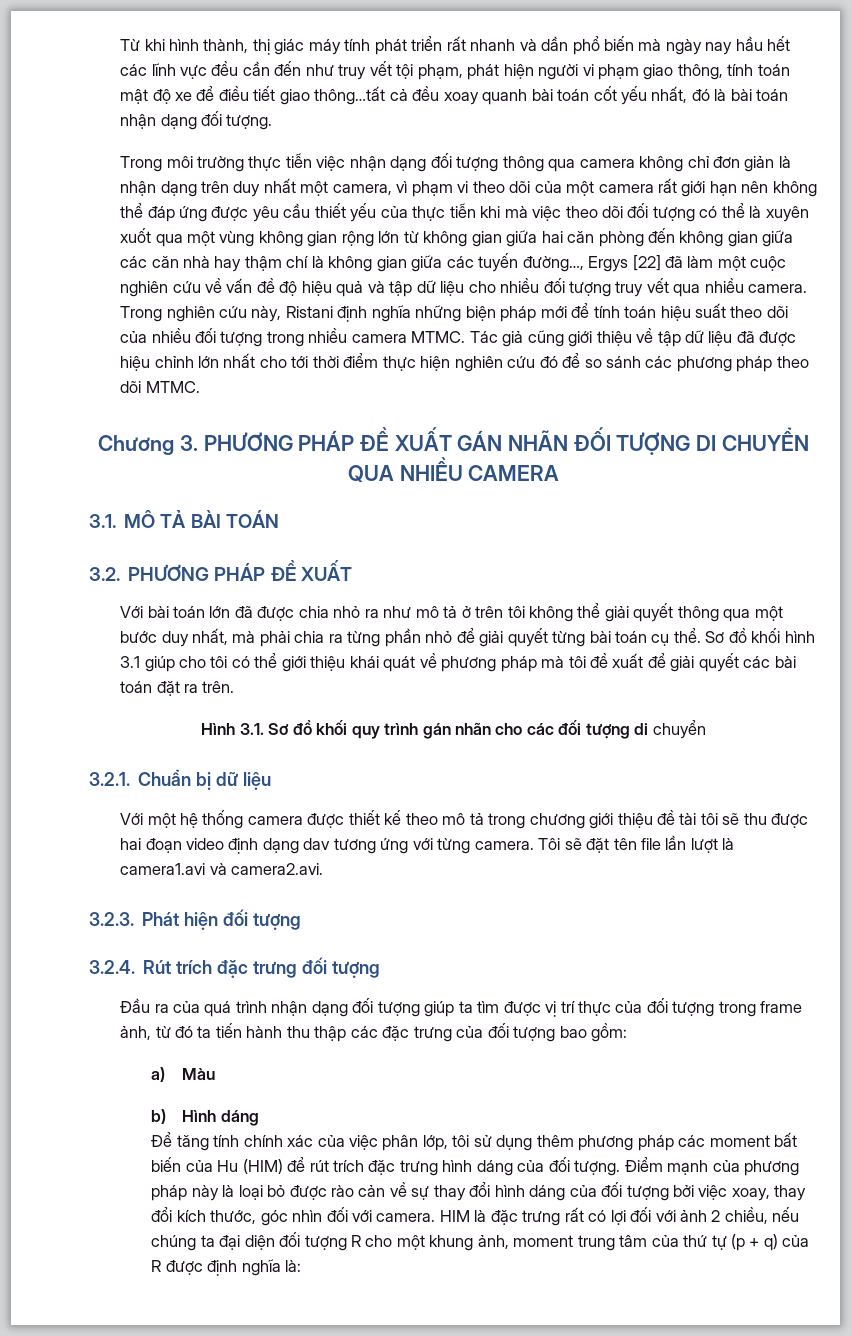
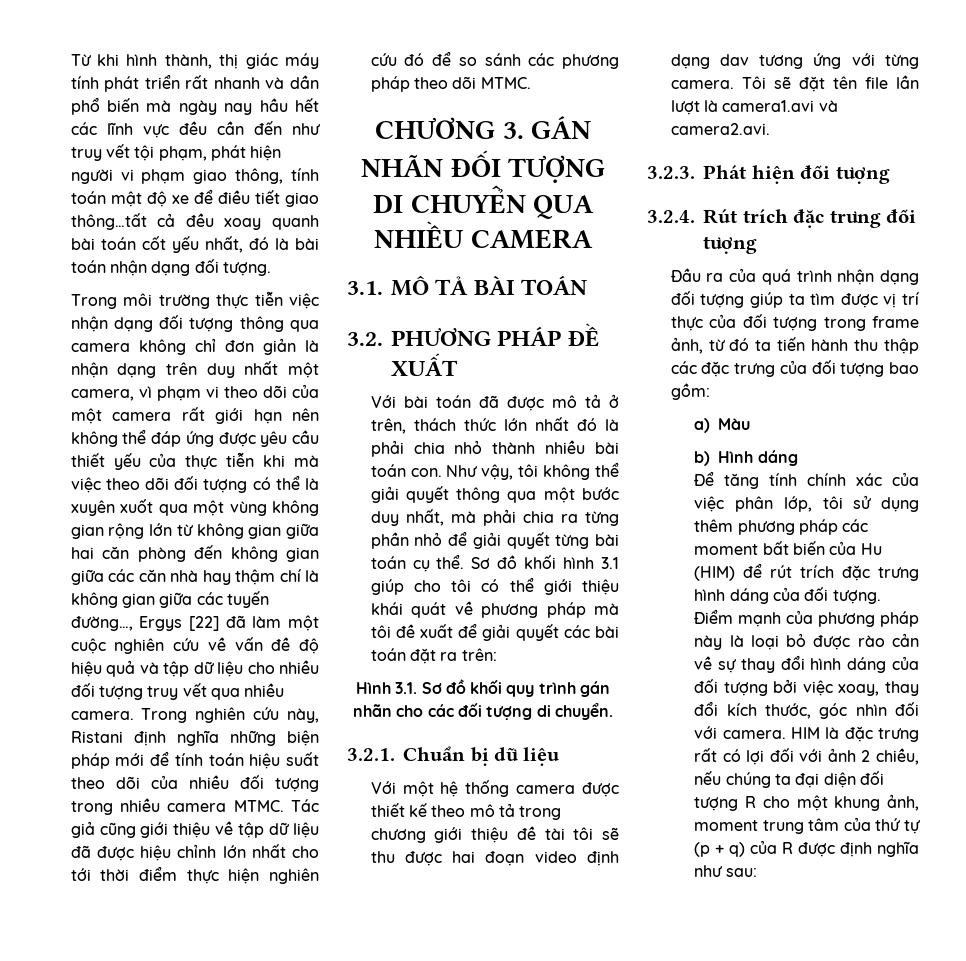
[98,427,452,455] Chương 3. PHƯƠNG PHÁP ĐỀ XUẤT -> [375,117,524,139] CHƯƠNG 3.
[209,606,504,621] lớn đã được chia nhỏ ra như mô tả ở trên -> [478,394,619,411] [370,417,619,434] [370,440,619,457] [370,464,514,480] đã được mô tả ở trên, thách thức lớn nhất đó là phải chia nhỏ thành nhiều bài toán con. Như vậy,
[202,681,235,693] trên. -> [461,648,497,661] trên:
[652,720,706,739] chuyển -> [554,703,613,720] chuyển.
[285,1260,302,1272] là: -> [694,865,757,877] như sau:

